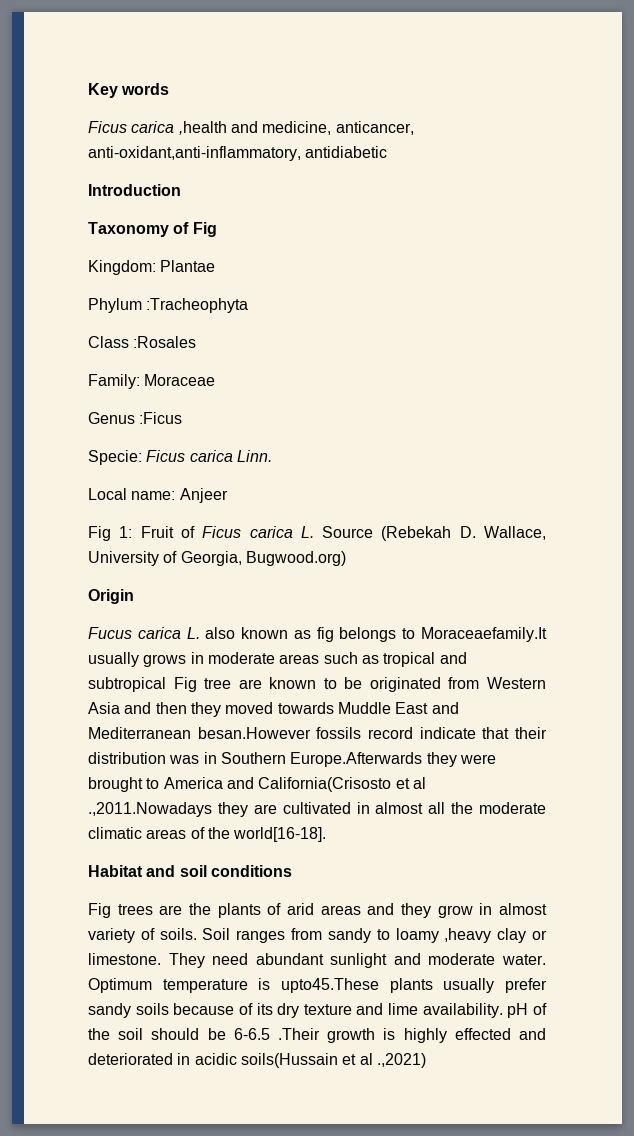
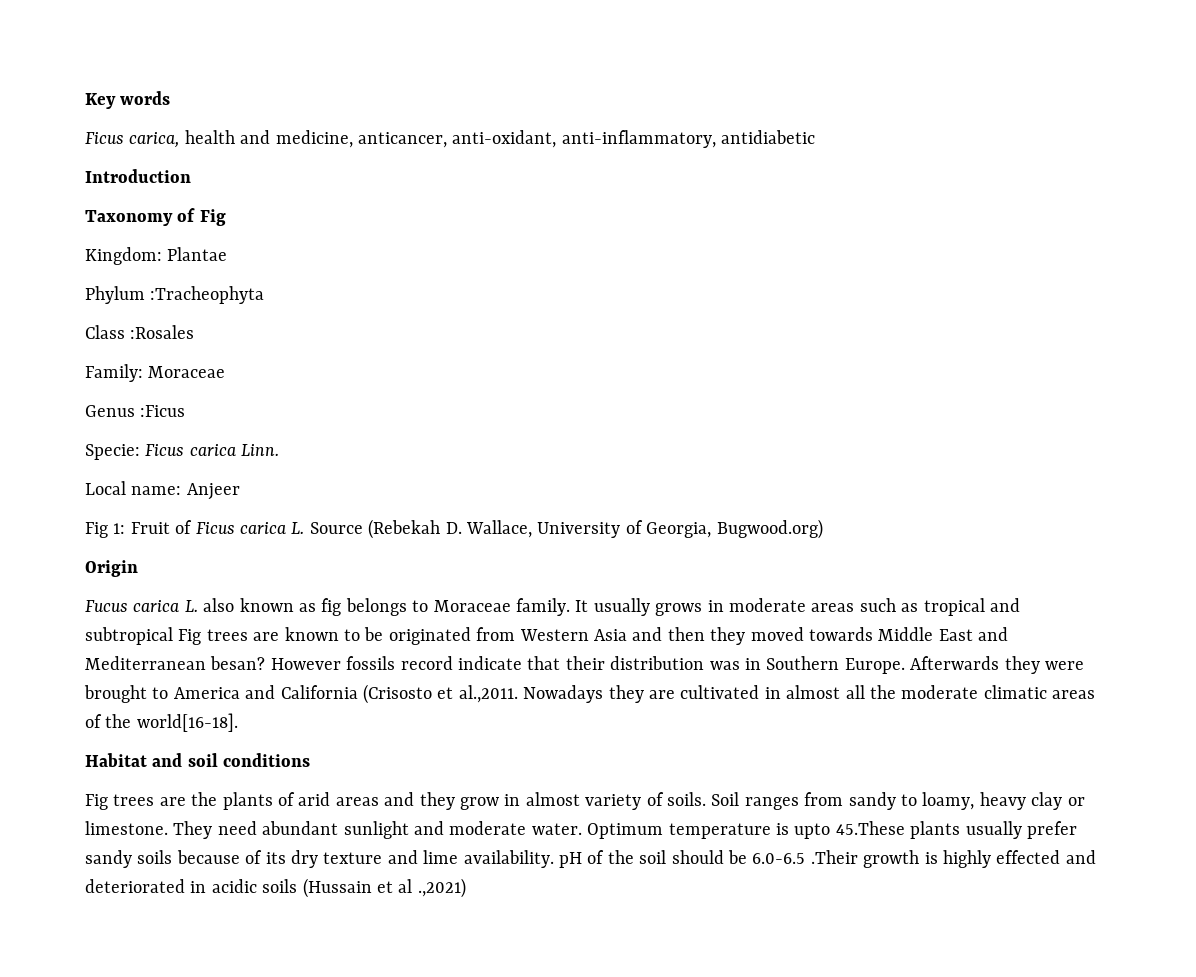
[131,121,227,135] carica ,health -> [129,130,235,148] carica, health
[88,146,301,161] anti-oxidant,anti-inflammatory, -> [452,130,716,148] anti-oxidant, anti-inflammatory,
[420,627,547,642] Moraceaefamily.It -> [433,598,589,616] Moraceae family. It
[204,678,232,689] tree -> [206,629,248,641] trees
[337,702,391,714] Muddle -> [878,627,934,641] Middle
[197,727,311,739] besan.However -> [210,656,341,670] besan? However
[290,752,423,767] Europe.Afterwards -> [844,656,1000,674] Europe. Afterwards
[258,777,426,792] [88,802,212,817] California(Crisosto et al .,2011.Nowadays -> [280,684,604,704] California (Crisosto et al.,2011. Nowadays
[395,928,492,943] loamy ,heavy -> [922,792,1026,810] loamy, heavy
[281,978,380,993] upto45.These -> [794,821,905,839] upto 45.These
[233,1028,270,1040] 6-6.5 -> [752,853,806,864] 6.0-6.5
[240,1053,338,1068] soils(Hussain -> [262,878,372,898] soils (Hussain

